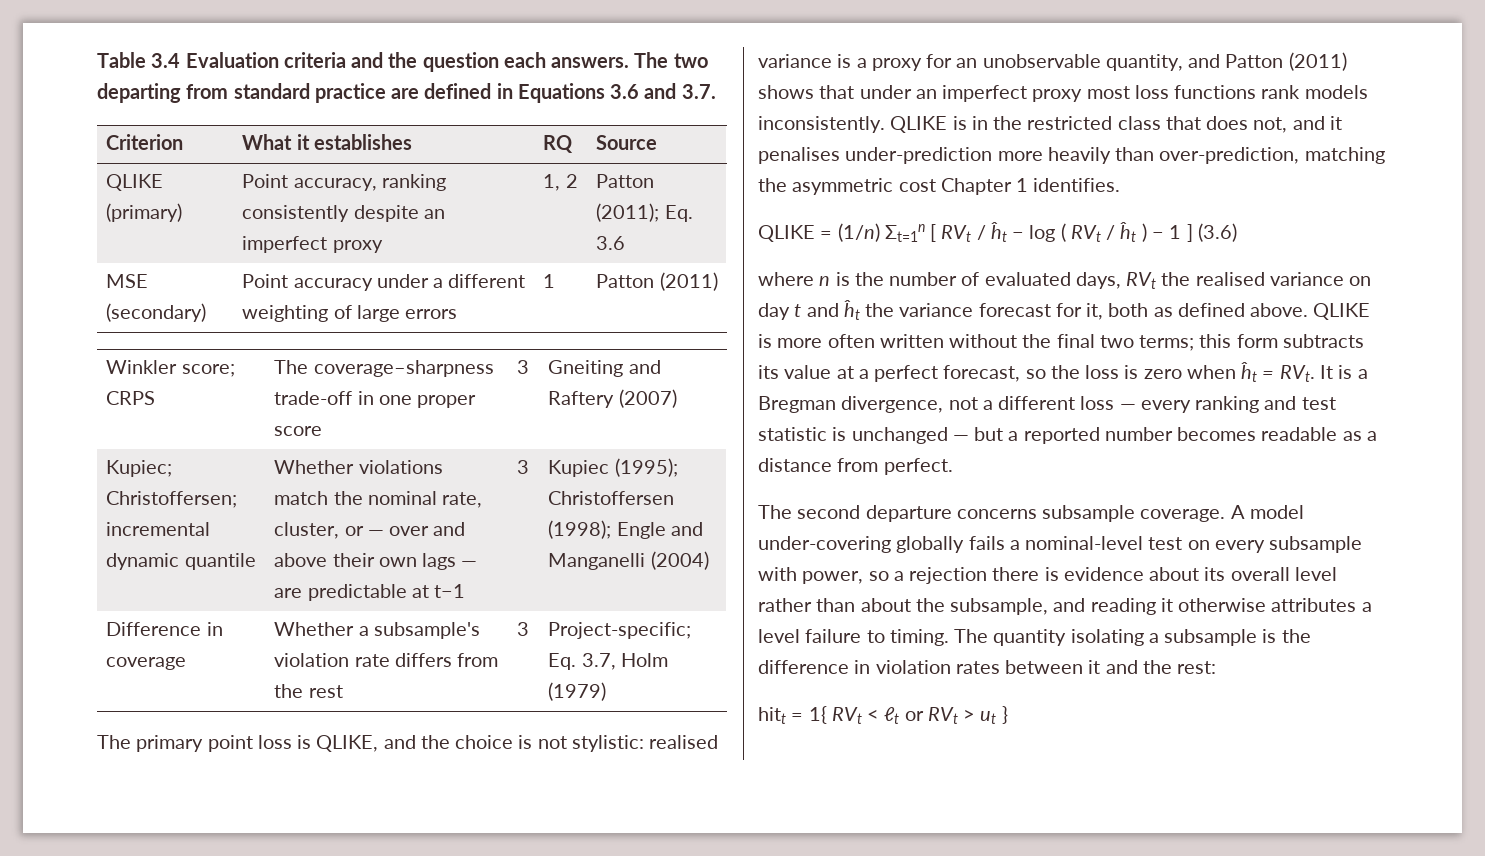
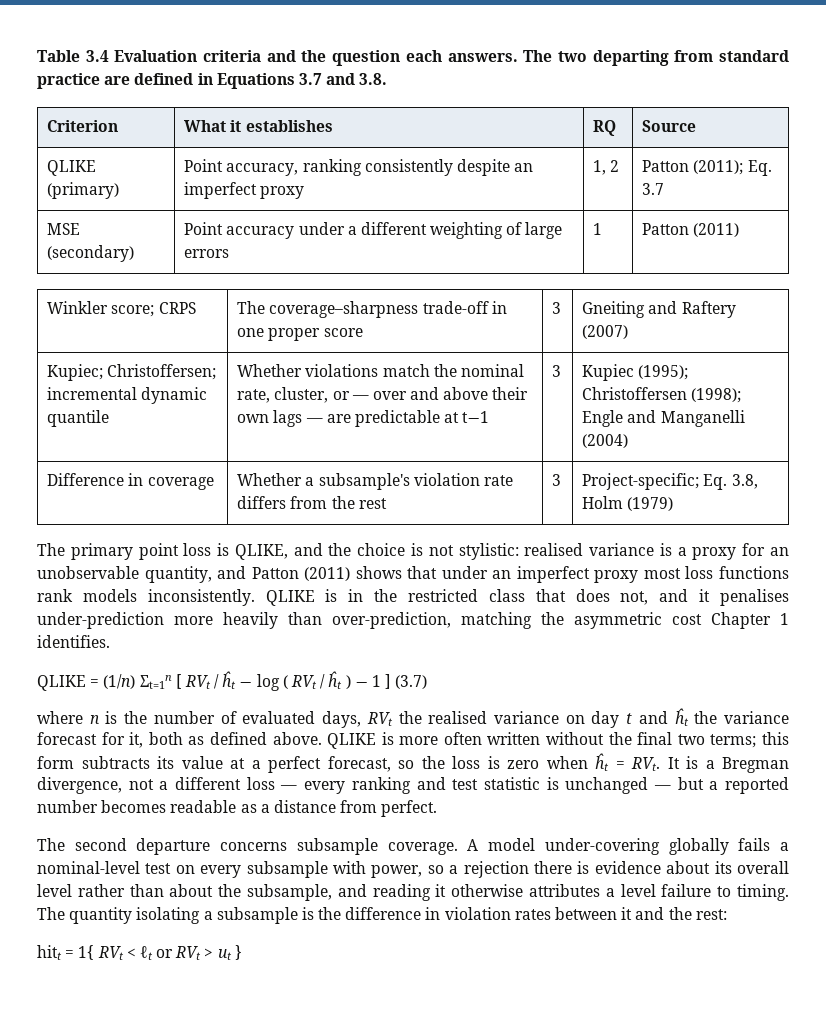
[610,83,716,99] 3.6 and 3.7. -> [298,73,388,85] 3.7 and 3.8.
[596,236,626,250] 3.6 -> [642,183,665,195] 3.7
[581,653,616,670] 3.7, -> [731,474,758,489] 3.8,
[1197,223,1237,242] (3.6) -> [395,675,428,689] (3.7)

